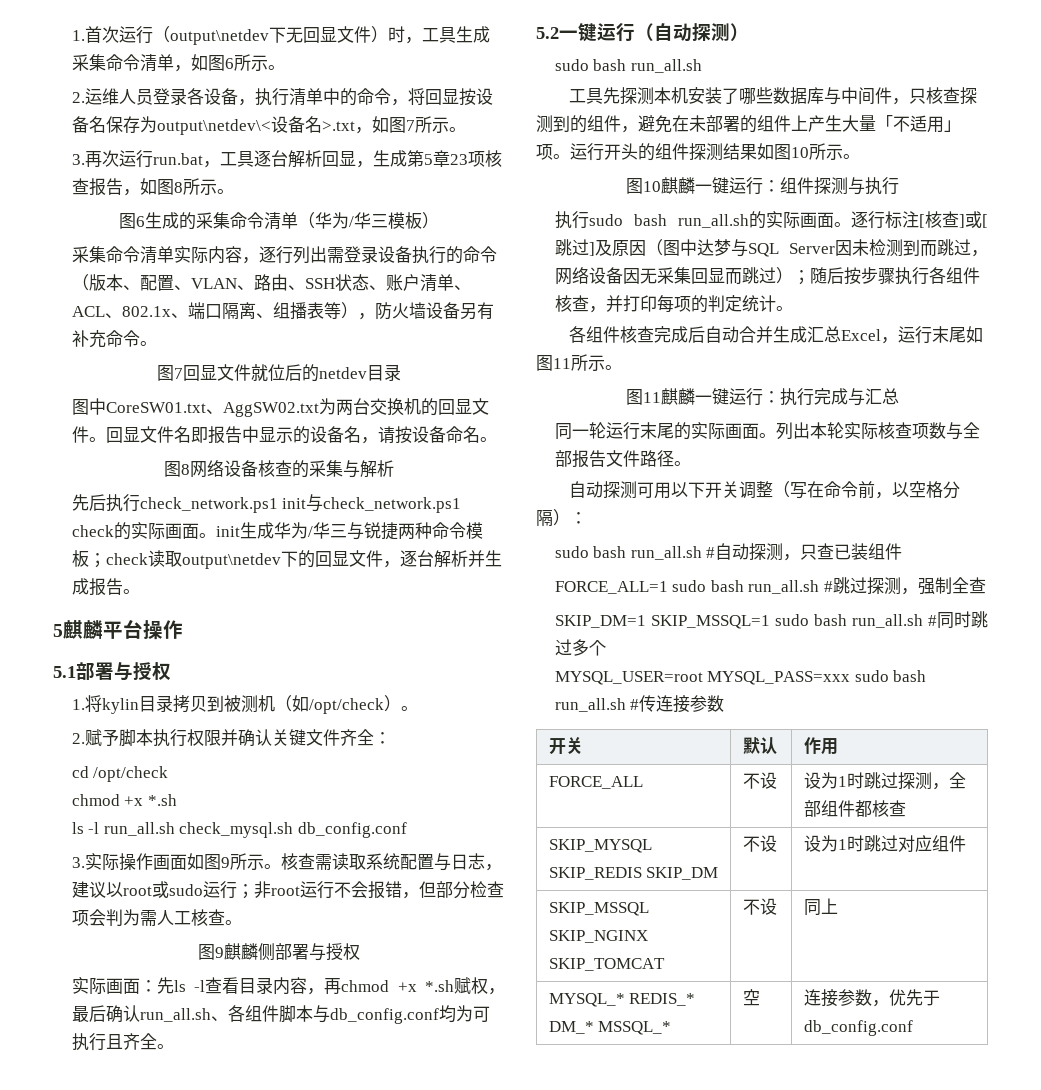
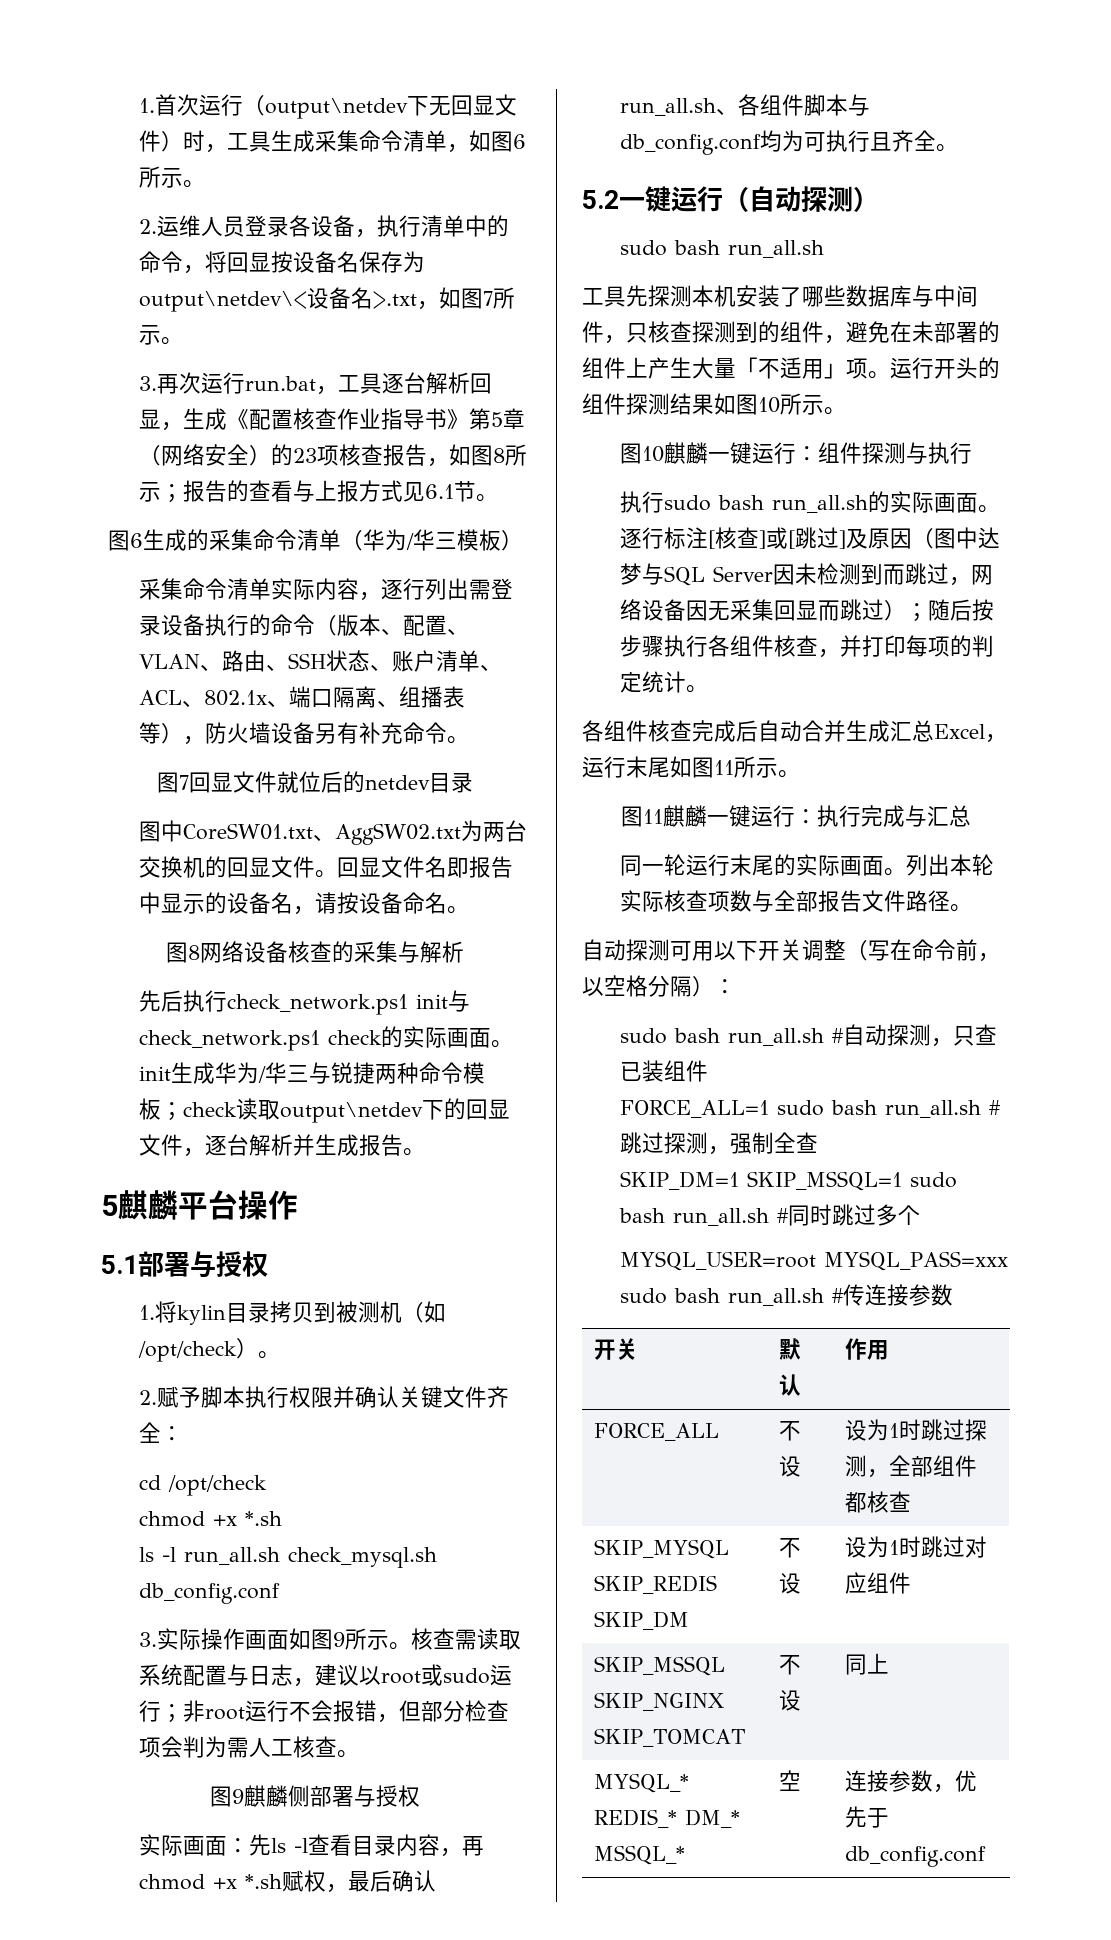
[406,150,450,167] 第5章 -> [227,408,526,430] [139,444,294,466] 《配置核查作业指导书》第5章（网络安全）的
(217, 187) none -> [161,480,477,503] ；报告的查看与上报方式见6.1节

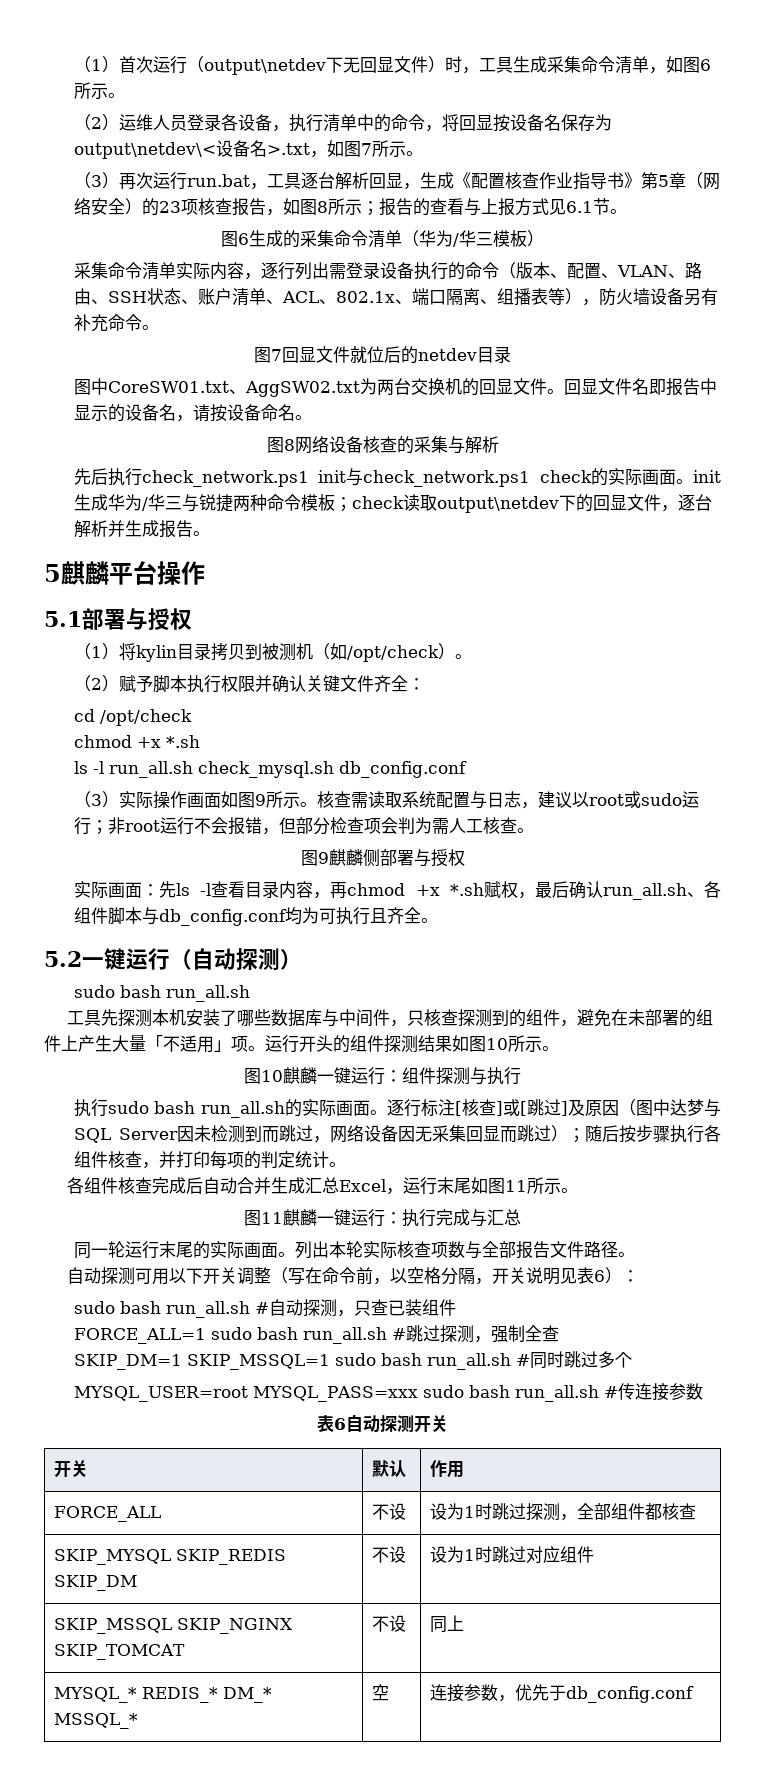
[139,98,156,113] 1. -> [73,56,119,73] （1）
[139,219,158,234] 2. -> [73,114,119,131] （2）
[139,376,158,391] 3. -> [73,172,119,189] （3）
[139,1305,156,1320] 1. -> [73,643,119,660] （1）
[139,1390,158,1405] 2. -> [73,675,119,692] （2）
[139,1632,158,1647] 3. -> [73,791,119,808] （3）
(692, 986) none -> [475,1267,606,1285] ，开关说明见表6
(954, 1295) none -> [317,1414,448,1433] // 表6自动探测开关

